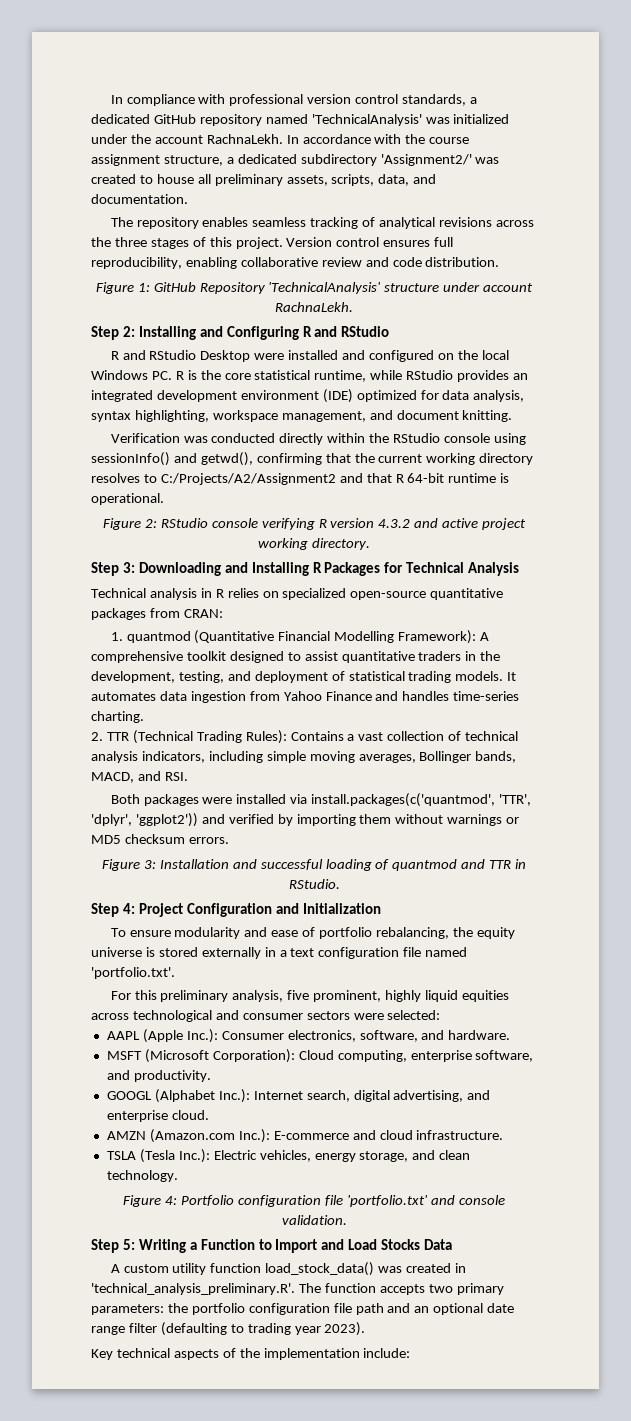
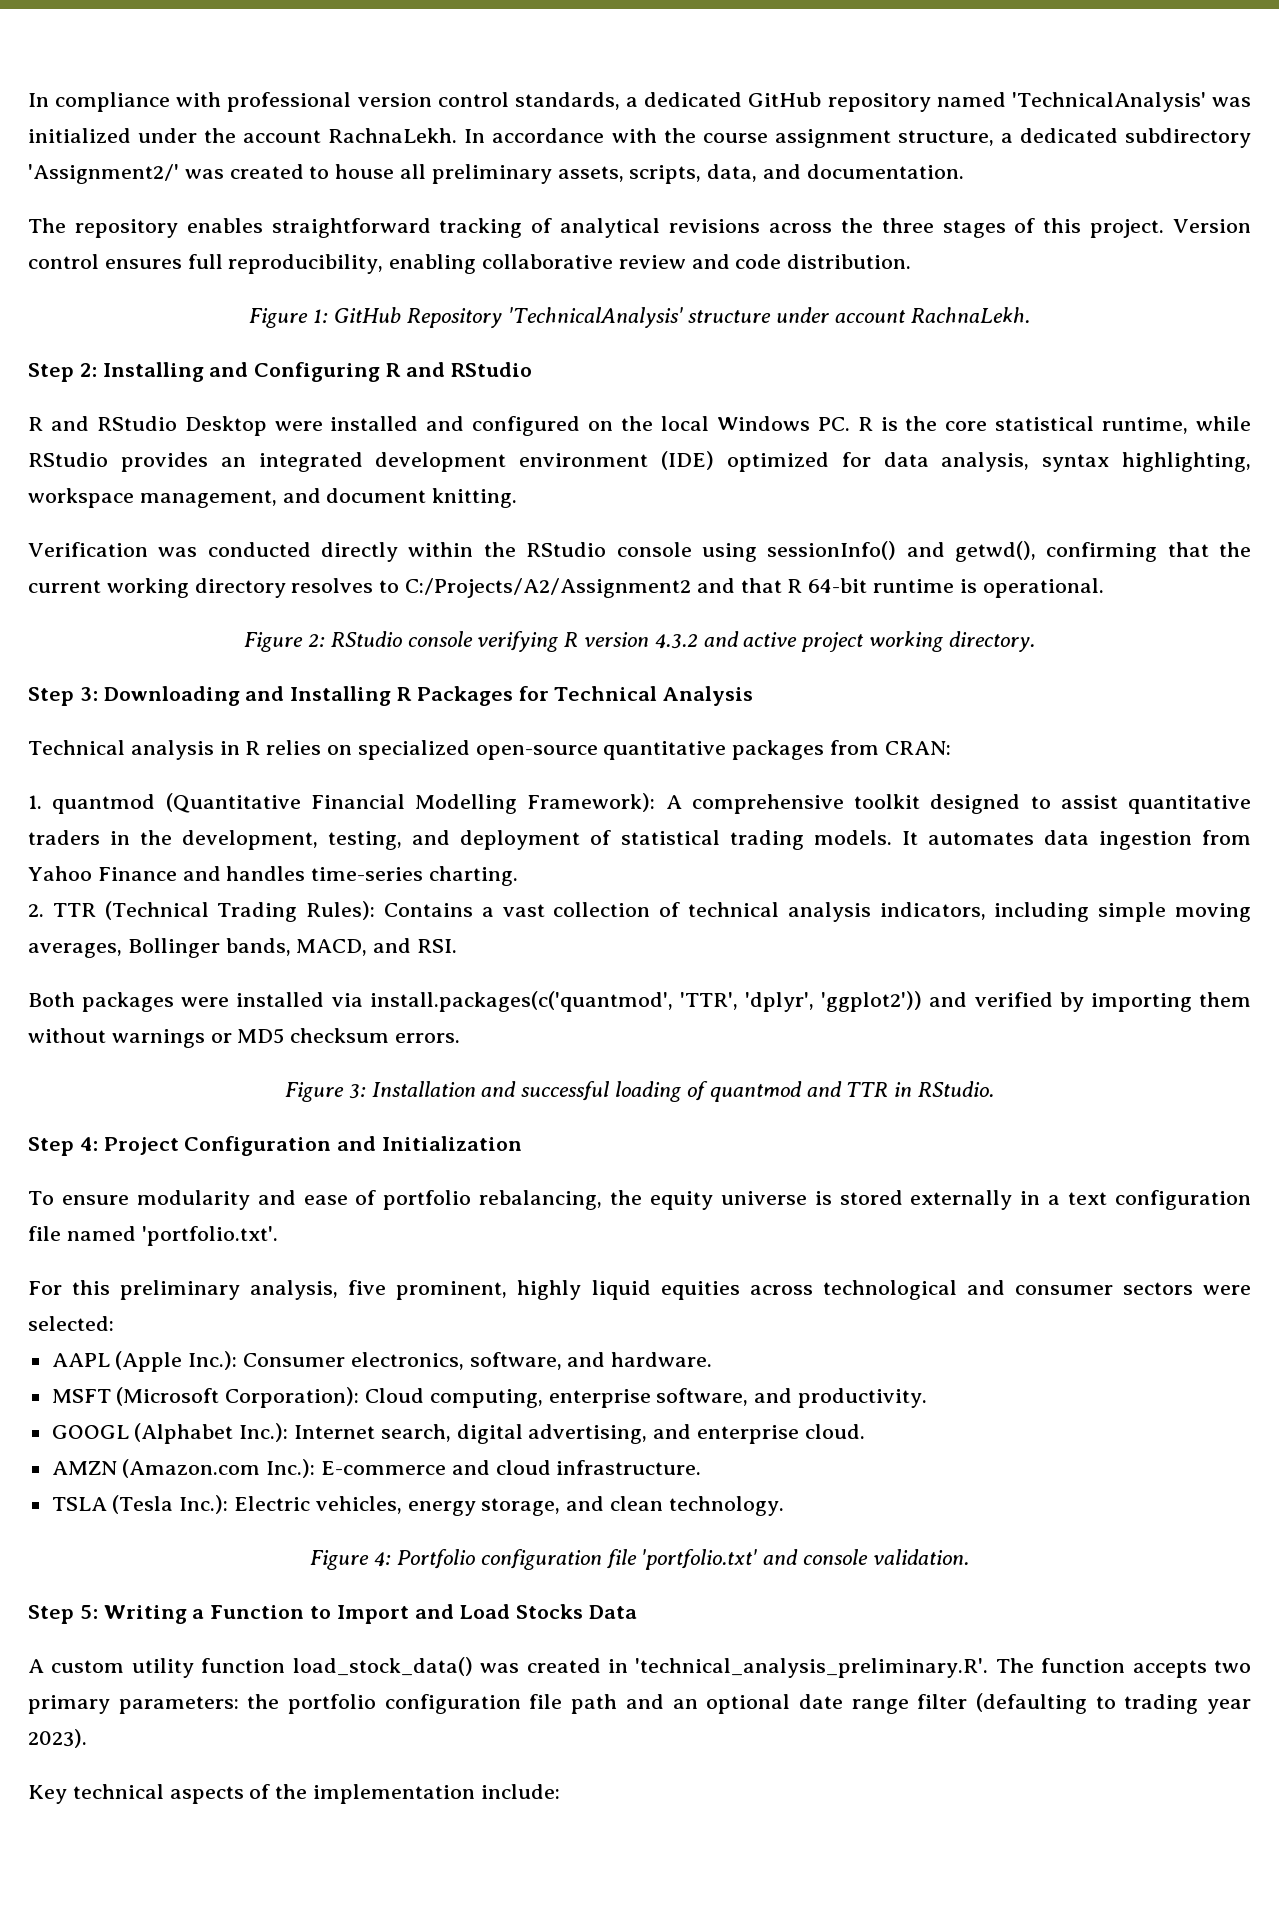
[252,217,307,227] seamless -> [271,218,431,238] straightforward

